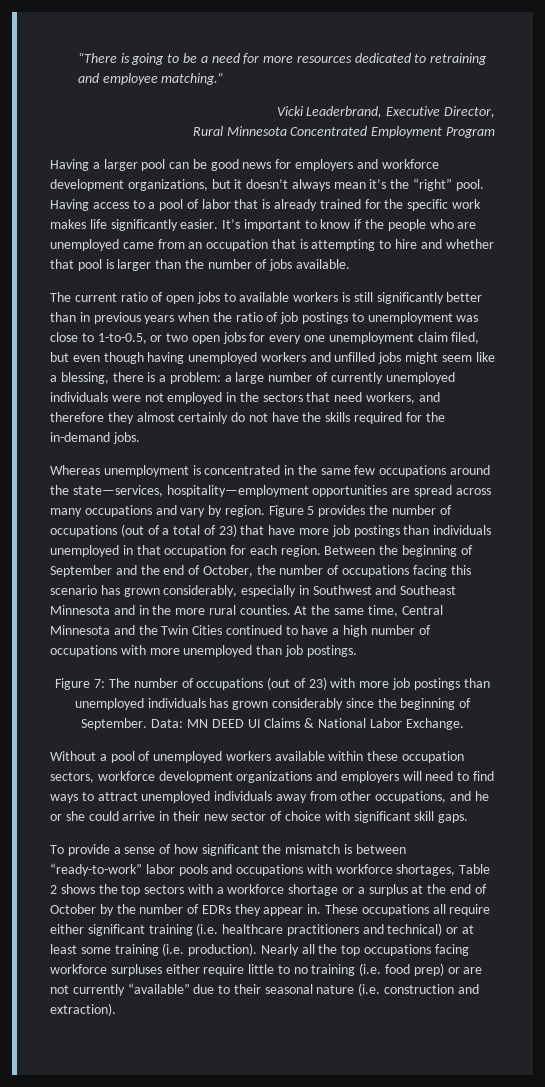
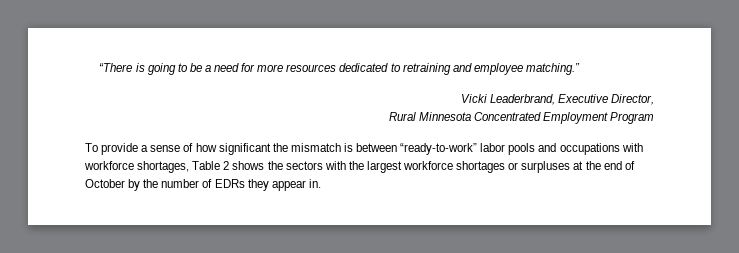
[50,159,439,171] [50,178,484,191] [50,199,481,211] [50,219,477,231] [50,239,494,251] [50,259,351,271] [50,292,483,304] [50,312,479,324] [50,332,480,344] [50,352,495,364] [50,372,455,384] [50,392,440,404] [50,412,445,424] [50,432,140,444] [50,465,491,477] [50,485,491,497] [50,505,452,517] [50,524,492,537] [50,545,473,557] [50,565,471,577] [50,585,457,597] [50,605,443,617] [50,625,431,637] [50,645,357,657] [55,677,490,690] [74,698,472,710] [81,718,464,730] [50,751,465,763] [50,771,495,783] [50,791,489,803] [50,811,469,823] // Having a larger pool can be good news for employers and workforce development organizations, but it doesn’t always mean it’s the “right” pool. Having access to a pool of labor that is already trained for the specific work makes life significantly easier. It’s important to know if the people who are unemployed came from an occupation that is attempting to hire and whether that pool is larger than the number of jobs available. // The current ratio of open jobs to available workers is still significantly better than in previous years when the ratio of job postings to unemployment was close to 1-to-0.5, or two open jobs for every one unemployment claim filed, but even though having unemployed workers and unfilled jobs might seem like a blessing, there is a problem: a large number of currently unemployed individuals were not employed in the sectors that need workers, and therefore they almost certainly do not have the skills required for the in-demand jobs. // Whereas unemployment is concentrated in the same few occupations around the state—services, hospitality—employment opportunities are spread across many occupations and vary by region. Figure 5 provides the number of occupations (out of a total of 23) that have more job postings than individuals unemployed in that occupation for each region. Between the beginning of September and the end of October, the number of occupations facing this scenario has grown considerably, especially in Southwest and Southeast Minnesota and in the more rural counties. At the same time, Central Minnesota and the Twin Cities continued to have a high number of occupations with more unemployed than job postings. // Figure 7: The number of occupations (out of 23) with more job postings than unemployed individuals has grown considerably since the beginning of September. Data: MN DEED UI Claims & National Labor Exchange. // Without a pool of unemployed workers available within these occupation sectors, workforce development organizations and employers will need to find ways to attract unemployed individuals away from other occupations, and he or she could arrive in their new sector of choice with significant skill gaps. -> (654, 118) none
[121,885,141,896] top -> (283, 165) none
[216,884,408,896] a workforce shortage or a surplus -> [348,161,571,173] the largest workforce shortages or surpluses
[325,904,491,916] [50,923,475,936] [50,943,469,956] [50,963,483,976] [50,983,479,996] [50,1003,116,1016] These occupations all require either significant training (i.e. healthcare practitioners and technical) or at least some training (i.e. production). Nearly all the top occupations facing workforce surpluses either require little to no training (i.e. food prep) or are not currently “available” due to their seasonal nature (i.e. construction and extraction). -> (321, 183) none

